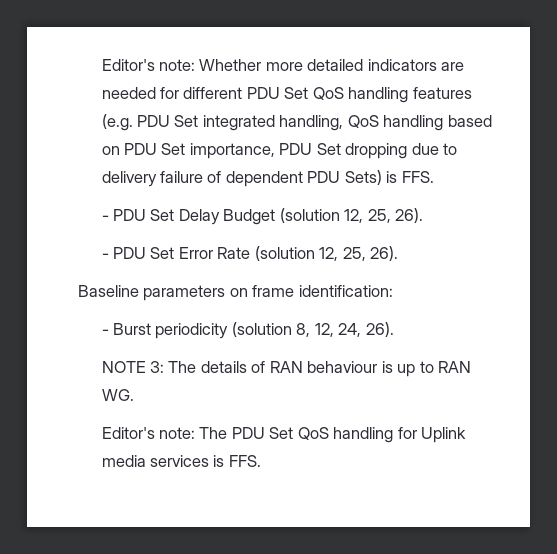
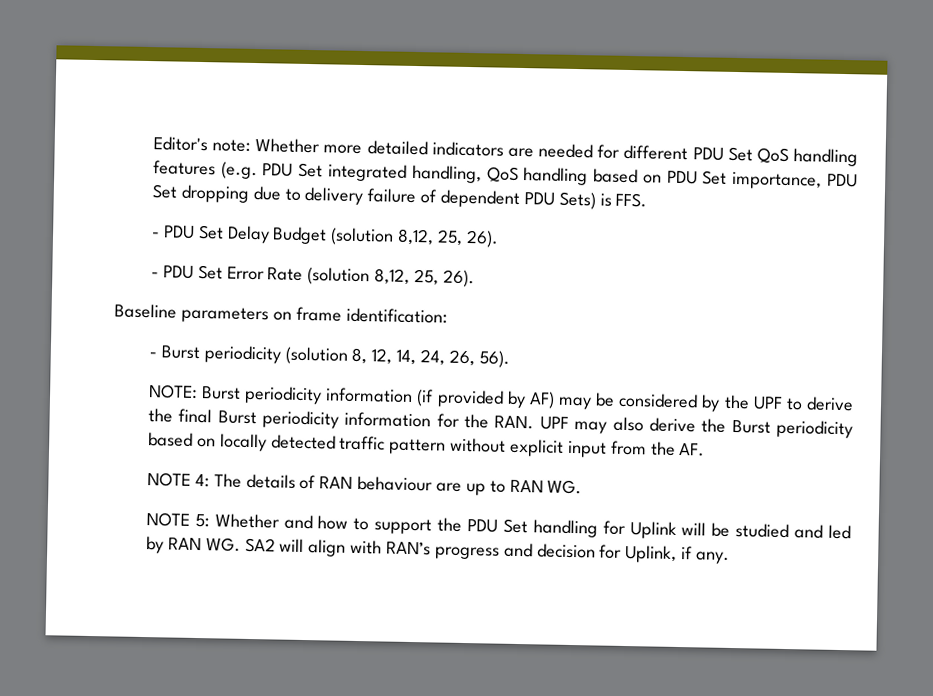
[344,209,364,223] 12, -> [397,228,435,246] 8,12,
[319,247,339,261] 12, -> [374,268,411,285] 8,12,
[338,322,394,337] [101,361,164,373] 24, 26). // NOTE 3: -> [396,349,510,368] [148,384,854,412] [147,408,853,439] [147,432,706,458] [146,472,210,488] 14, 24, 26, 56). // NOTE: Burst periodicity information (if provided by AF) may be considered by the UPF to derive the final Burst periodicity information for the RAN. UPF may also derive the Burst periodicity based on locally detected traffic pattern without explicit input from the AF. // NOTE 4:
[381,361,393,373] is -> [435,482,462,492] are
[101,427,329,440] Editor's note: The PDU Set QoS -> [145,512,528,535] NOTE 5: Whether and how to support the PDU Set
[101,455,261,467] media services is FFS. -> [681,522,852,540] [145,536,730,564] will be studied and led by RAN WG. SA2 will align with RAN’s progress and decision for Uplink, if any.

